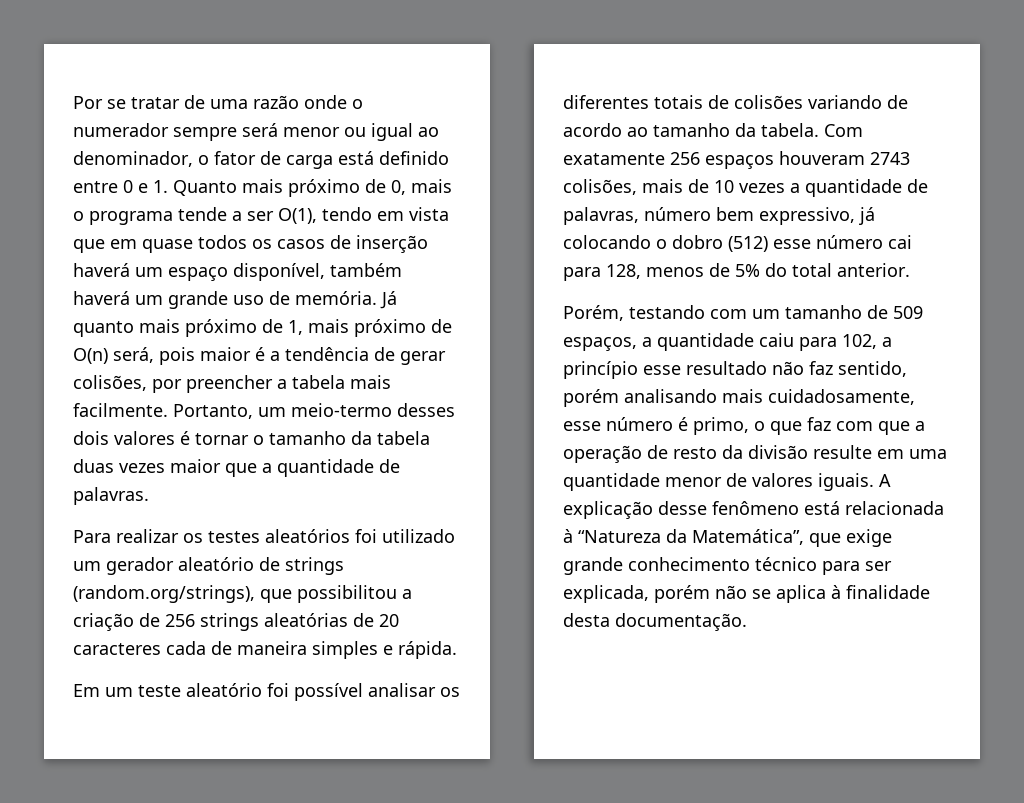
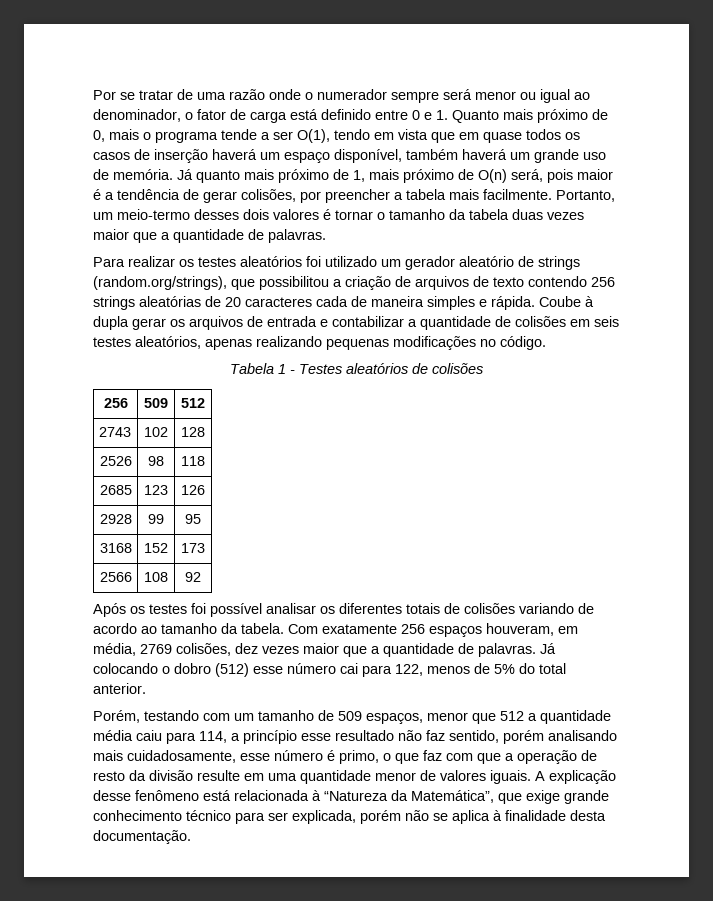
(160, 620) none -> [415,276,587,290] arquivos de texto contendo
[73,683,262,697] // Em um teste aleatório -> [539,296,594,307] [93,316,619,330] [93,336,546,350] [230,363,483,374] [103,398,128,408] [144,398,168,408] [181,398,205,408] [98,427,131,437] [144,427,168,437] [181,427,205,437] [99,456,132,466] [148,456,164,466] [181,456,205,466] [99,485,132,495] [144,485,168,495] [181,485,205,495] [99,514,132,524] [148,514,164,524] [185,514,201,524] [99,543,132,553] [144,543,168,553] [181,543,205,553] [99,572,132,582] [144,572,168,582] [185,572,201,582] [93,603,187,617] Coube à dupla gerar os arquivos de entrada e contabilizar a quantidade de colisões em seis testes aleatórios, apenas realizando pequenas modificações no código. // Tabela 1 - Testes aleatórios de colisões // 256 | 509 | 512 // 2743 | 102 | 128 // 2526 | 98 | 118 // 2685 | 123 | 126 // 2928 | 99 | 95 // 3168 | 152 | 173 // 2566 | 108 | 92 // Após os testes
[779,151,910,165] [563,179,928,197] [563,207,875,225] houveram 2743 colisões, mais de 10 vezes a quantidade de palavras, número bem expressivo, já -> [486,623,578,636] [93,643,556,657] houveram, em média, 2769 colisões, dez vezes maior que a quantidade de palavras. Já
[606,264,641,279] 128, -> [395,664,423,676] 122,
[642,333,754,351] a quantidade -> [427,710,611,724] [93,730,133,741] menor que 512 a quantidade média
[842,334,877,349] 102, -> [199,731,227,743] 114,

